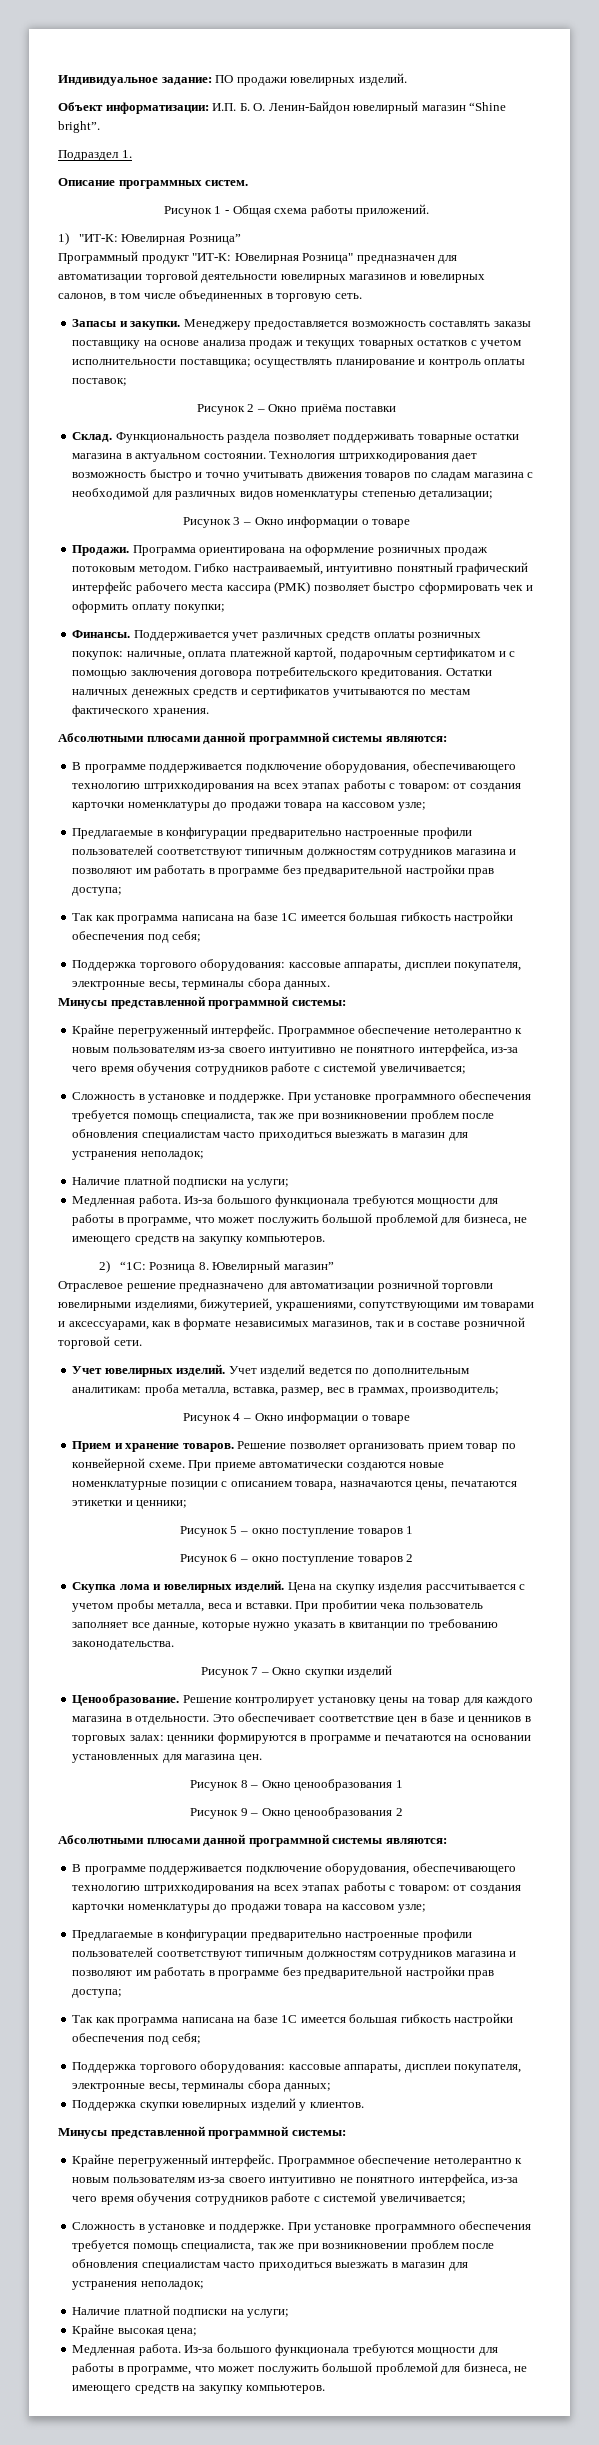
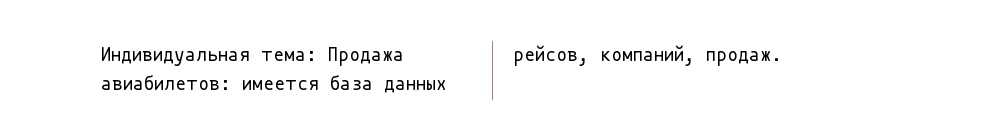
[58,73,407,86] [58,101,507,114] [58,121,100,133] [58,150,132,161] [58,178,249,189] [163,204,430,217] [58,232,241,245] [58,251,458,264] [58,270,486,283] [58,290,362,302] [72,319,531,330] [72,340,522,349] [72,359,526,368] [72,378,128,386] [196,404,397,415] [72,432,520,443] [72,451,478,462] [72,469,534,481] [72,487,494,500] [182,516,411,528] [72,544,489,556] [72,562,529,575] [72,581,533,594] [72,601,226,613] [72,630,482,641] [72,647,516,660] [72,667,492,679] [72,686,470,698] [72,705,209,717] [58,732,447,745] [72,761,516,773] [72,780,521,792] [72,802,426,811] [72,827,472,839] [72,845,517,858] [72,864,495,877] [72,887,123,896] [72,911,514,924] [72,931,202,943] [72,959,522,971] [72,978,331,990] [58,996,346,1009] [72,1024,523,1037] [72,1043,519,1056] [72,1062,466,1075] [72,1091,532,1103] [72,1110,495,1122] [72,1129,468,1141] [72,1151,204,1160] [72,1175,290,1188] [72,1195,498,1207] [72,1213,528,1226] [72,1236,326,1245] [99,1260,334,1273] [58,1279,494,1292] [58,1298,535,1311] [58,1317,525,1330] [58,1336,142,1349] [72,1364,469,1377] [72,1384,500,1396] [182,1412,411,1424] [72,1441,516,1452] [72,1458,445,1471] [72,1481,517,1490] [72,1500,188,1509] [179,1526,414,1537] [179,1554,414,1565] [72,1580,526,1593] [72,1600,483,1612] [72,1619,498,1631] [72,1641,175,1650] [200,1665,393,1678] [72,1694,534,1706] [72,1713,531,1725] [72,1732,531,1744] [72,1754,262,1763] [190,1779,403,1791] [190,1807,403,1819] [58,1834,447,1847] [72,1863,516,1875] [72,1882,521,1894] [72,1904,426,1913] [72,1929,472,1941] [72,1947,517,1960] [72,1966,495,1979] [72,1989,123,1998] [72,2013,514,2026] [72,2033,202,2045] [72,2061,522,2073] [72,2080,332,2092] [72,2098,364,2111] [58,2126,346,2139] [72,2154,523,2167] [72,2173,519,2186] [72,2192,466,2205] [72,2221,532,2233] [72,2240,495,2252] [72,2259,468,2271] [72,2281,204,2290] [72,2305,290,2318] [72,2324,198,2337] [72,2344,498,2356] [72,2362,528,2375] [72,2385,326,2394] Индивидуальное задание: ПО продажи ювелирных изделий. // Объект информатизации: И.П. Б. О. Ленин-Байдон ювелирный магазин “Shine bright”. // Подраздел 1. // Описание программных систем. // Рисунок 1 - Общая схема работы приложений. // 1) "ИТ-К: Ювелирная Розница” // Программный продукт "ИТ-К: Ювелирная Розница" предназначен для автоматизации торговой деятельности ювелирных магазинов и ювелирных салонов, в том числе объединенных в торговую сеть. // Запасы и закупки. Менеджеру предоставляется возможность составлять заказы поставщику на основе анализа продаж и текущих товарных остатков с учетом исполнительности поставщика; осуществлять планирование и контроль оплаты поставок; // Рисунок 2 – Окно приёма поставки // Склад. Функциональность раздела позволяет поддерживать товарные остатки магазина в актуальном состоянии. Технология штрихкодирования дает возможность быстро и точно учитывать движения товаров по сладам магазина с необходимой для различных видов номенклатуры степенью детализации; // Рисунок 3 – Окно информации о товаре // Продажи. Программа ориентирована на оформление розничных продаж потоковым методом. Гибко настраиваемый, интуитивно понятный графический интерфейс рабочего места кассира (РМК) позволяет быстро сформировать чек и оформить оплату покупки; // Финансы. Поддерживается учет различных средств оплаты розничных покупок: наличные, оплата платежной картой, подарочным сертификатом и с помощью заключения договора потребительского кредитования. Остатки наличных денежных средств и сертификатов учитываются по местам фактического хранения. // Абсолютными плюсами данной программной системы являются: // В программе поддерживается подключение оборудования, обеспечивающего технологию штрихкодирования на всех этапах работы с товаром: от создания карточки номенклатуры до продажи товара на кассовом узле; // Предлагаемые в конфигурации предварительно настроенные профили пользователей соответствуют типичным должностям сотрудников магазина и позволяют им работать в программе без предварительной настройки прав доступа; // Так как программа написана на базе 1С имеется большая гибкость настройки обеспечения под себя; // Поддержка торгового оборудования: кассовые аппараты, дисплеи покупателя, электронные весы, терминалы сбора данных. // Минусы представленной программной системы: // Крайне перегруженный интерфейс. Программное обеспечение нетолерантно к новым пользователям из-за своего интуитивно не понятного интерфейса, из-за чего время обучения сотрудников работе с системой увеличивается; // Сложность в установке и поддержке. При установке программного обеспечения требуется помощь специалиста, так же при возникновении проблем после обновления специалистам часто приходиться выезжать в магазин для устранения неполадок; // Наличие платной подписки на услуги; // Медленная работа. Из-за большого функционала требуются мощности для работы в программе, что может послужить большой проблемой для бизнеса, не имеющего средств на закупку компьютеров. // 2) “1С: Розница 8. Ювелирный магазин” // Отраслевое решение предназначено для автоматизации розничной торговли ювелирными изделиями, бижутерией, украшениями, сопутствующими им товарами и аксессуарами, как в формате независимых магазинов, так и в составе розничной торговой сети. // Учет ювелирных изделий. Учет изделий ведется по дополнительным аналитикам: проба металла, вставка, размер, вес в граммах, производитель; // Рисунок 4 – Окно информации о товаре // Прием и хранение товаров. Решение позволяет организовать прием товар по конвейерной схеме. При приеме автоматически создаются новые номенклатурные позиции с описанием товара, назначаются цены, печатаются этикетки и ценники; // Рисунок 5 – окно поступление товаров 1 // Рисунок 6 – окно поступление товаров 2 // Скупка лома и ювелирных изделий. Цена на скупку изделия рассчитывается с учетом пробы металла, веса и вставки. При пробитии чека пользователь заполняет все данные, которые нужно указать в квитанции по требованию законодательства. // Рисунок 7 – Окно скупки изделий // Ценообразование. Решение контролирует установку цены на товар для каждого магазина в отдельности. Это обеспечивает соответствие цен в базе и ценников в торговых залах: ценники формируются в программе и печатаются на основании установленных для магазина цен. // Рисунок 8 – Окно ценообразования 1 // Рисунок 9 – Окно ценообразования 2 // Абсолютными плюсами данной программной системы являются: // В программе поддерживается подключение оборудования, обеспечивающего технологию штрихкодирования на всех этапах работы с товаром: от создания карточки номенклатуры до продажи товара на кассовом узле; // Предлагаемые в конфигурации предварительно настроенные профили пользователей соответствуют типичным должностям сотрудников магазина и позволяют им работать в программе без предварительной настройки прав доступа; // Так как программа написана на базе 1С имеется большая гибкость настройки обеспечения под себя; // Поддержка торгового оборудования: кассовые аппараты, дисплеи покупателя, электронные весы, терминалы сбора данных; // Поддержка скупки ювелирных изделий у клиентов. // Минусы представленной программной системы: // Крайне перегруженный интерфейс. Программное обеспечение нетолерантно к новым пользователям из-за своего интуитивно не понятного интерфейса, из-за чего время обучения сотрудников работе с системой увеличивается; // Сложность в установке и поддержке. При установке программного обеспечения требуется помощь специалиста, так же при возникновении проблем после обновления специалистам часто приходиться выезжать в магазин для устранения неполадок; // Наличие платной подписки на услуги; // Крайне высокая цена; // Медленная работа. Из-за большого функционала требуются мощности для работы в программе, что может послужить большой проблемой для бизнеса, не имеющего средств на закупку компьютеров. -> [101,47,404,66] [101,75,447,93] [513,45,782,66] Индивидуальная тема: Продажа авиабилетов: имеется база данных рейсов, компаний, продаж.

